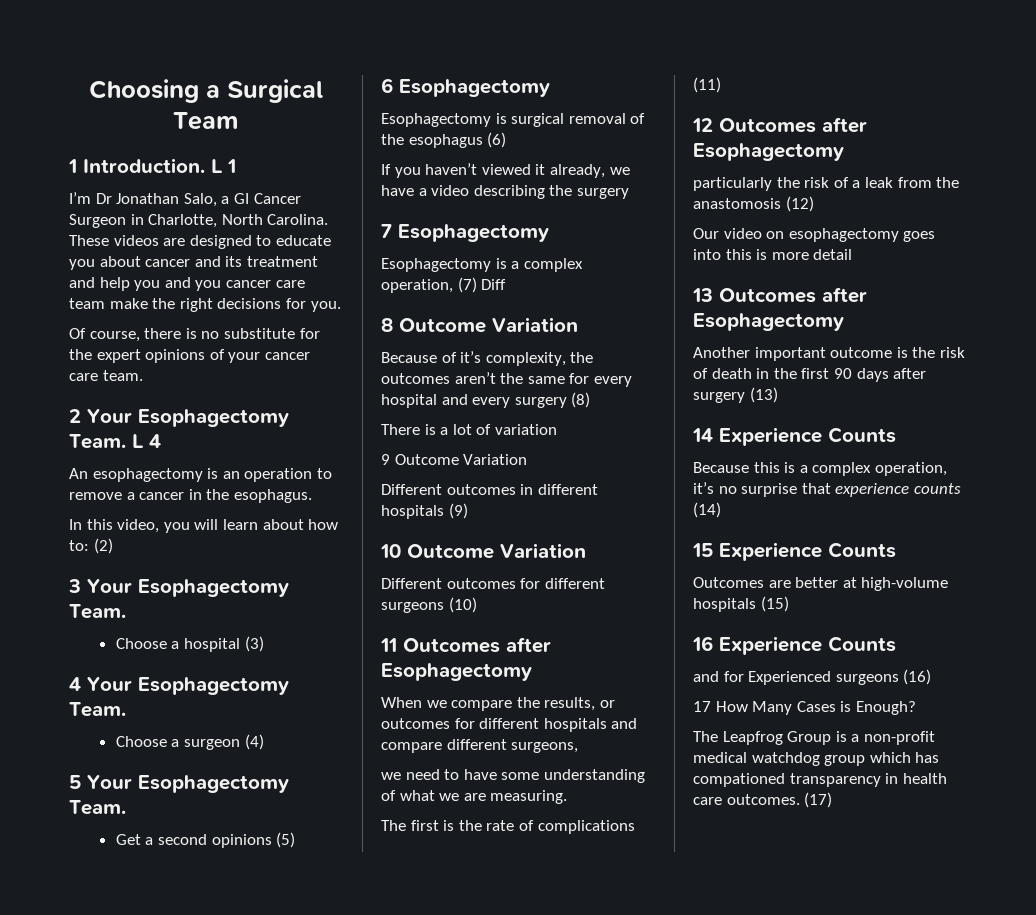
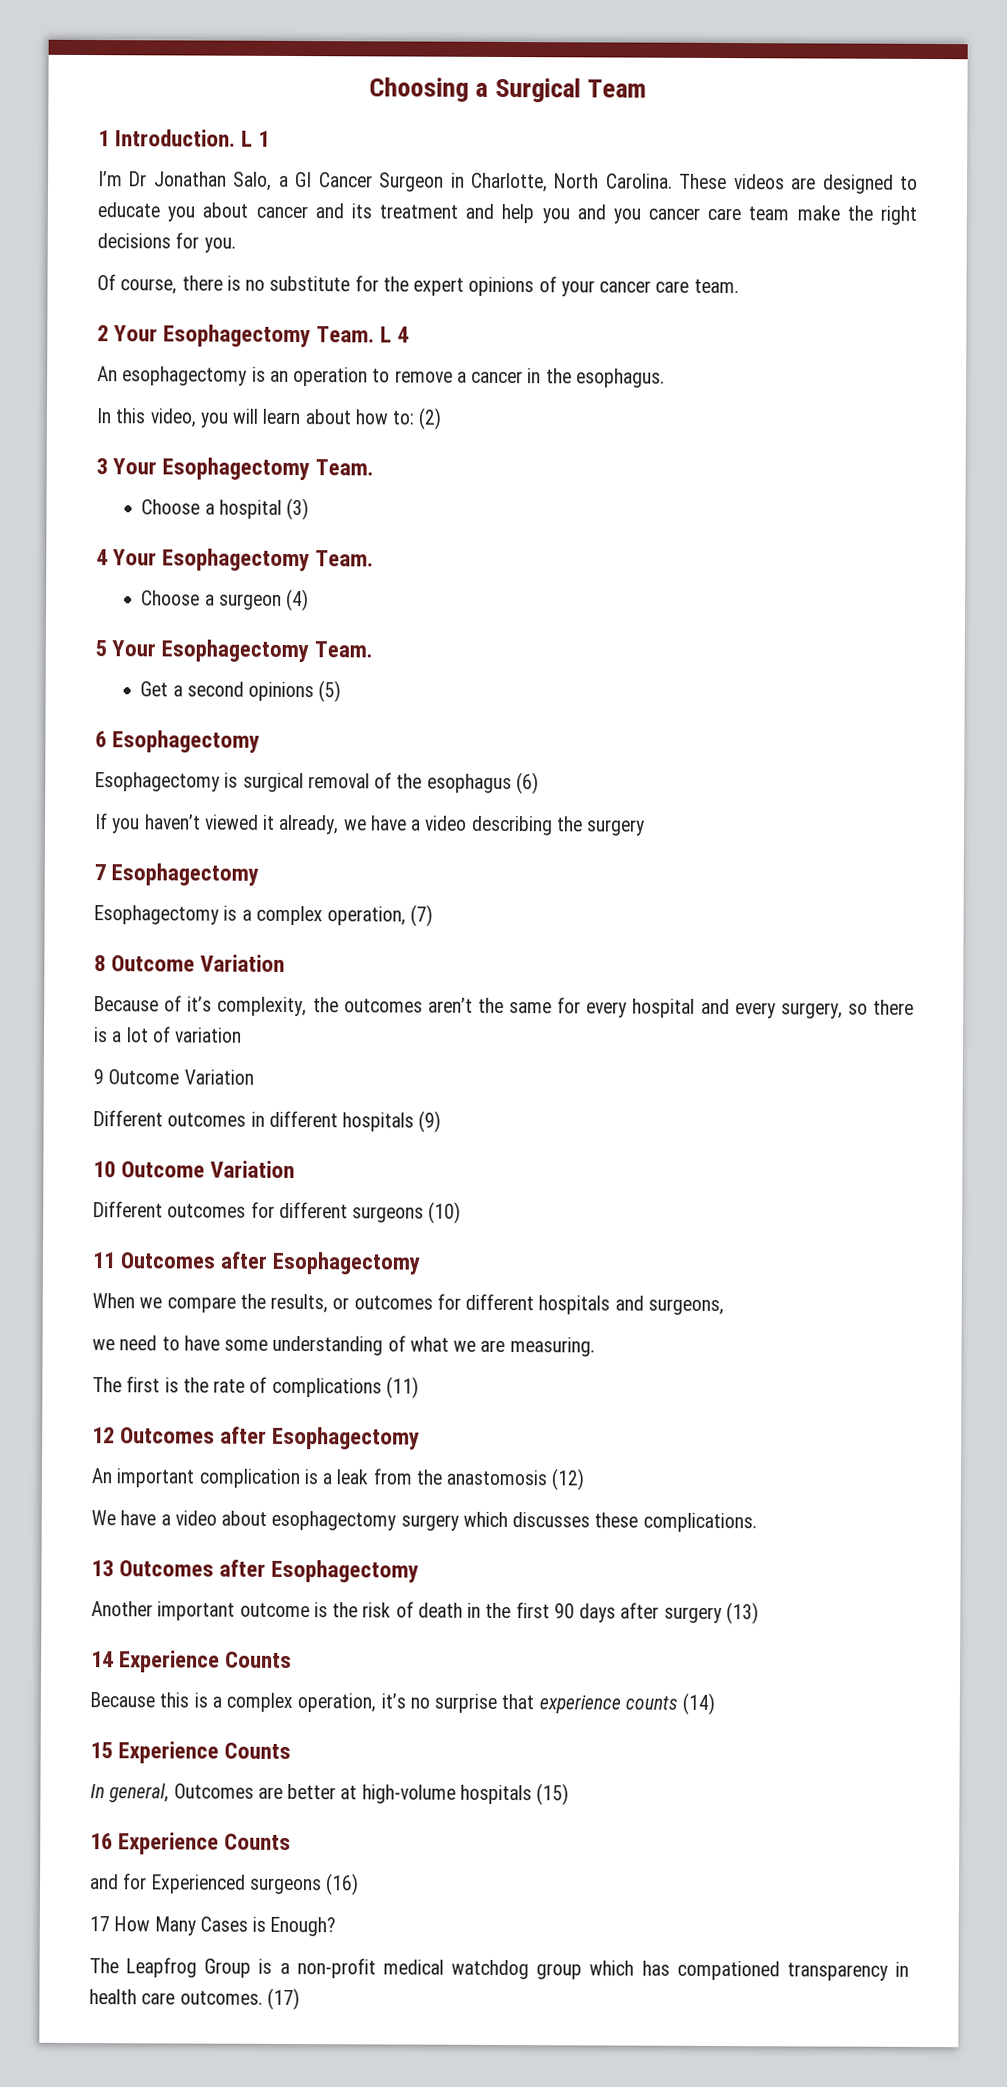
[481,279,507,290] Diff -> (434, 915) none
[514,392,591,408] [381,424,420,435] surgery (8) // There -> [780,999,914,1019] surgery, so there
[381,739,507,753] compare different -> (644, 1303) none
[693,177,849,191] particularly the risk of -> [91,1468,318,1489] An important complication is
[693,228,936,242] [693,249,853,260] Our video on esophagectomy goes into this is more detail -> [91,1510,757,1533] We have a video about esophagectomy surgery which discusses these complications.
(896, 550) none -> [90,1783,170,1803] In general,

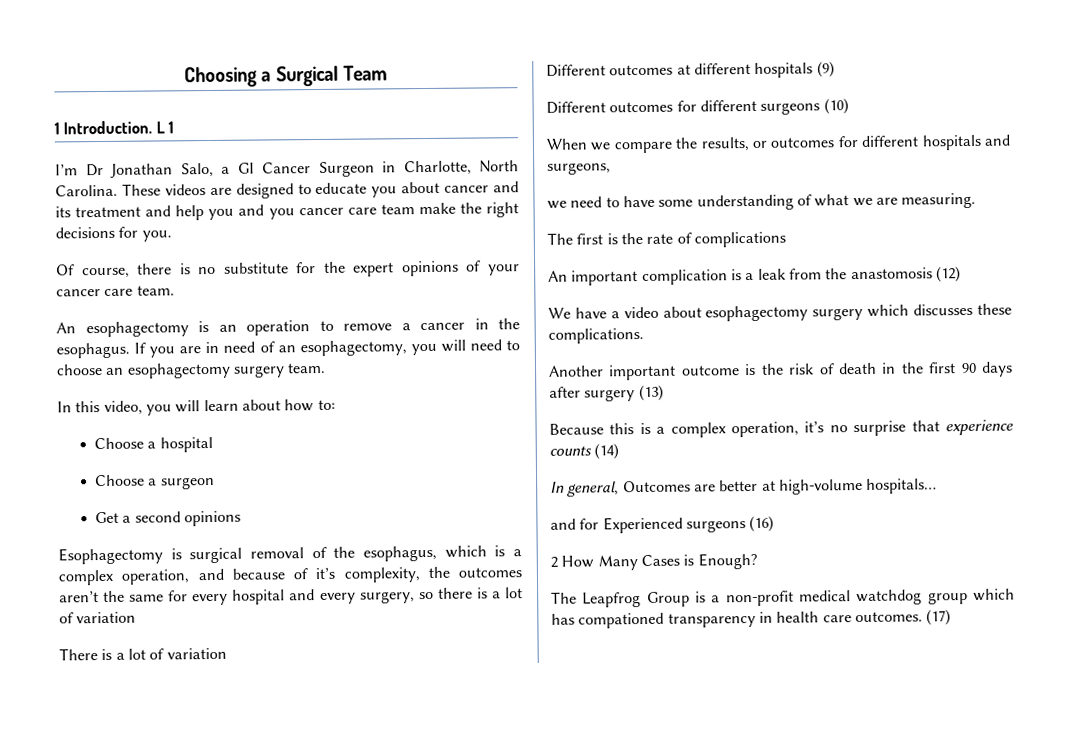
[97,324,410,348] // 2 Your Esophagectomy Team. L 4 -> (175, 290) none
(665, 378) none -> [134,339,520,358] [56,362,327,379] If you are in need of an esophagectomy, you will need to choose an esophagectomy surgery team.
[418,407,442,430] [96,457,375,481] [141,497,310,521] [96,548,375,572] [141,588,310,612] [95,639,374,663] (2) // 3 Your Esophagectomy Team. // Choose a hospital (3) // 4 Your Esophagectomy Team. // Choose a surgeon (4) // 5 Your Esophagectomy Team. -> [93,436,213,453] [93,474,215,490] // Choose a hospital // Choose a surgeon
[318,680,342,703] [95,730,261,753] (5) // 6 Esophagectomy -> (241, 518) none
[426,772,539,795] [95,813,646,836] [94,863,260,886] [94,904,434,927] [94,954,286,972] [94,996,159,1012] esophagus (6) // If you haven’t viewed it already, we have a video describing the surgery // 7 Esophagectomy // Esophagectomy is a complex operation, (7) // 8 Outcome Variation // Because -> [363,545,522,562] [58,568,285,586] esophagus, which is a complex operation, and because
[93,1069,254,1085] [93,1110,265,1127] 9 Outcome Variation // Different outcomes in -> [59,647,227,661] [546,64,691,77] There is a lot of variation // Different outcomes at
[93,1160,296,1179] // 10 Outcome Variation -> (835, 69) none
[92,1251,422,1275] // 11 Outcomes after Esophagectomy -> (849, 106) none
[385,1376,419,1399] [92,1426,421,1450] (11) // 12 Outcomes after Esophagectomy -> (786, 239) none
[91,1559,420,1583] // 13 Outcomes after Esophagectomy -> (644, 335) none
[91,1650,293,1673] // 14 Experience Counts -> (664, 393) none
[90,1741,292,1764] // 15 Experience Counts -> (620, 451) none
[459,1783,570,1806] [90,1832,292,1855] hospitals (15) // 16 Experience Counts -> [866,478,938,494] hospitals…
[89,1916,110,1932] 17 -> [550,556,558,568] 2

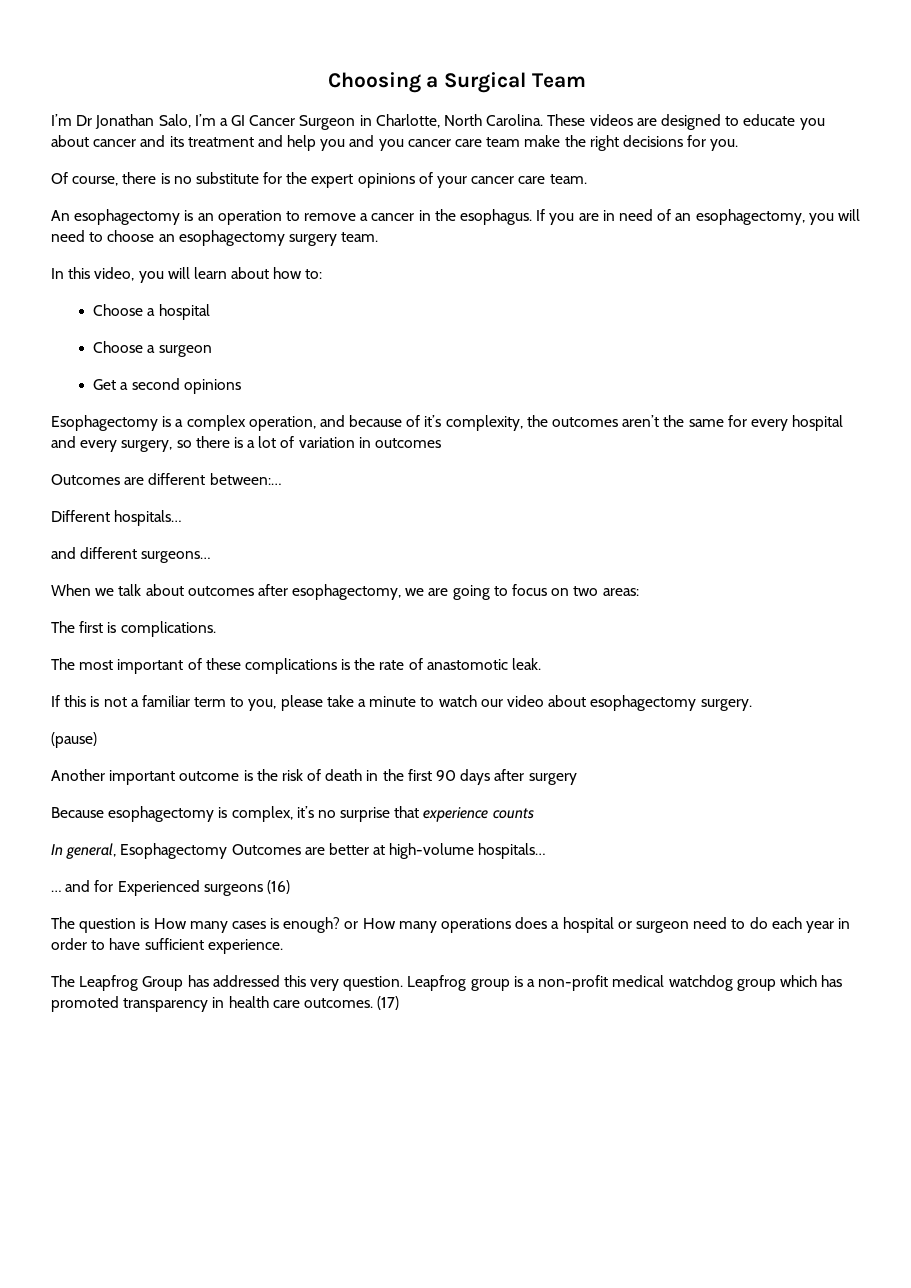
[54,120,175,135] // 1 Introduction. L 1 -> (586, 80) none
(214, 170) none -> [194,114,216,126] I’m
[189,545,506,564] surgical removal of the esophagus, which is -> (172, 421) none
[59,647,227,661] [546,61,835,78] [546,98,849,115] [546,134,1010,154] [547,162,611,175] [547,192,977,211] [547,231,786,248] [548,266,961,286] [548,303,1013,322] [548,327,644,344] // There is a lot of variation // Different outcomes at different hospitals (9) // Different outcomes for different surgeons (10) // When we compare the results, or outcomes for different hospitals and surgeons, // we need to have some understanding of what we are measuring. // The first is the rate of complications // An important complication is a leak from the anastomosis (12) // We have a video about esophagectomy surgery which discusses these complications. -> [358,437,442,448] [51,473,281,485] [51,510,182,526] [51,547,211,563] [51,584,639,600] [51,621,216,637] [51,658,542,674] [51,695,752,711] [51,732,97,748] in outcomes // Outcomes are different between:… // Different hospitals… // and different surgeons… // When we talk about outcomes after esophagectomy, we are going to focus on two areas: // The first is complications. // The most important of these complications is the rate of anastomotic leak. // If this is not a familiar term to you, please take a minute to watch our video about esophagectomy surgery. // (pause)
[638,384,664,402] (13) -> (577, 779) none
[609,421,799,438] this is a complex operation, -> [108,806,293,822] esophagectomy is complex,
[594,443,620,460] (14) -> (534, 813) none
(620, 489) none -> [120,843,228,859] Esophagectomy
(938, 486) none -> [51,890,61,892] …
[550,552,757,571] [551,591,690,608] 2 How Many Cases is Enough? // The Leapfrog Group -> [51,917,851,933] [51,938,283,954] [51,975,510,991] The question is How many cases is enough? or How many operations does a hospital or surgeon need to do each year in order to have sufficient experience. // The Leapfrog Group has addressed this very question. Leapfrog group
[578,612,665,629] compationed -> [51,996,119,1012] promoted

